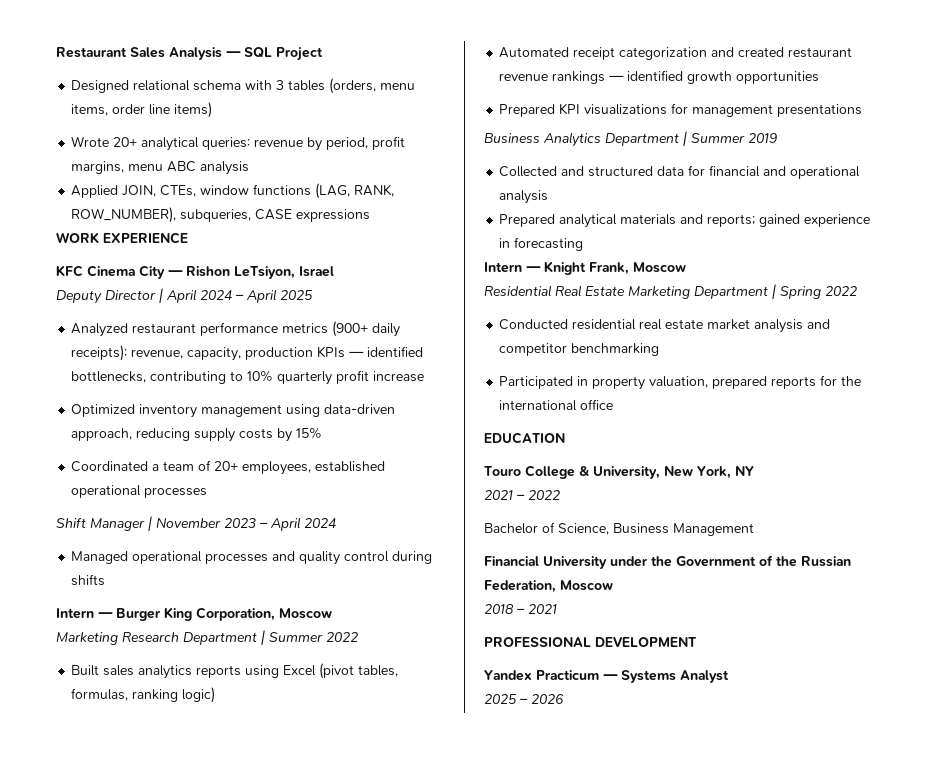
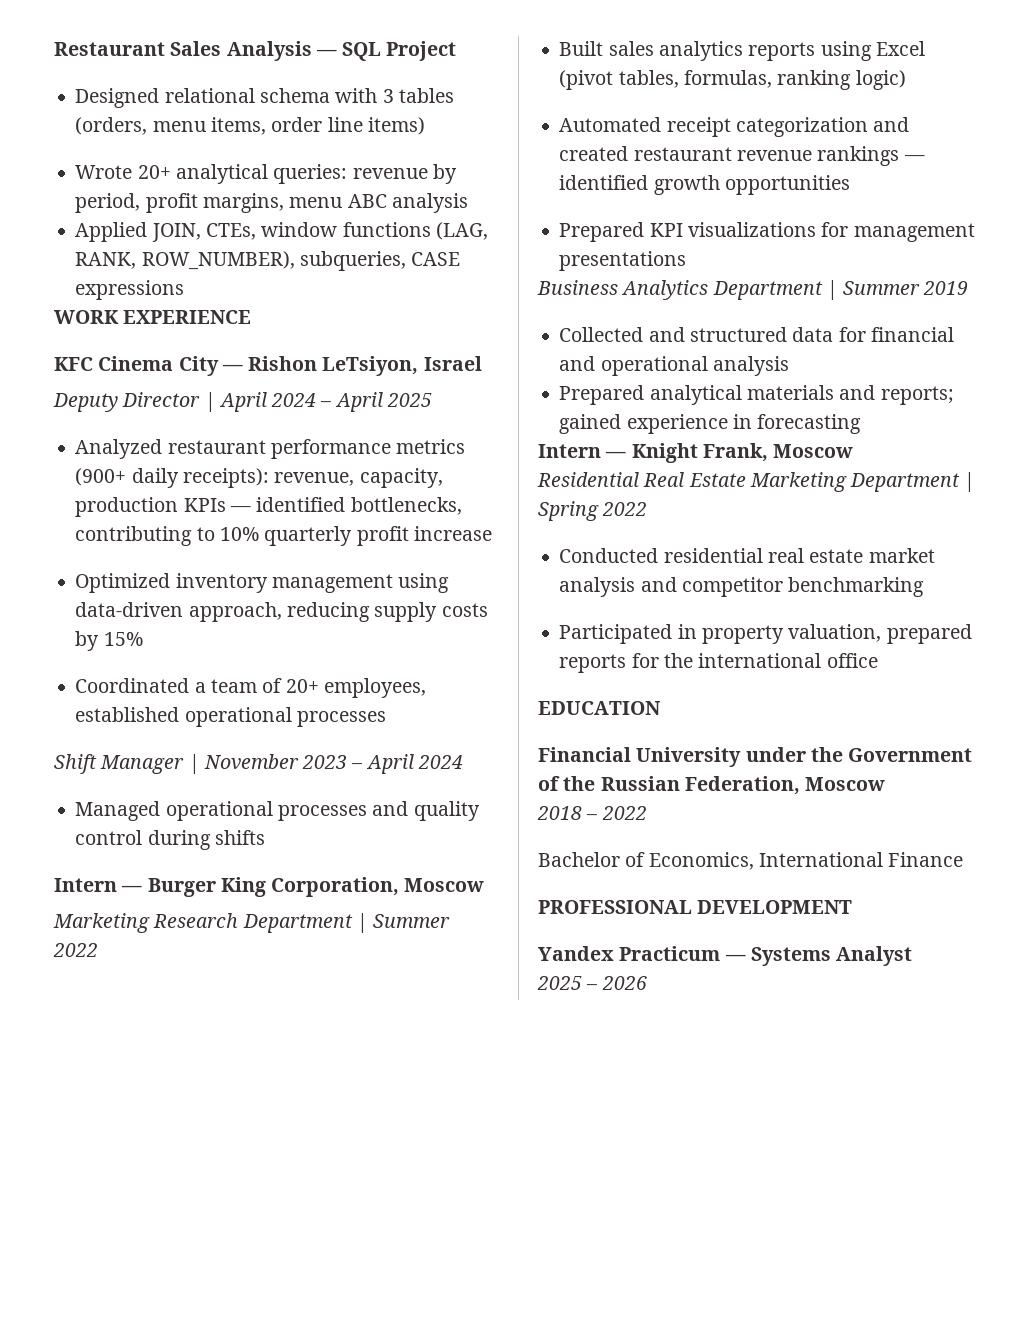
[484,465,754,479] [484,490,560,500] [484,522,754,536] // Touro College & University, New York, NY // 2021 – 2022 // Bachelor of Science, Business Management -> (661, 708) none
[528,604,557,614] 2021 -> [601,806,647,820] [538,852,964,870] 2022 // Bachelor of Economics, International Finance

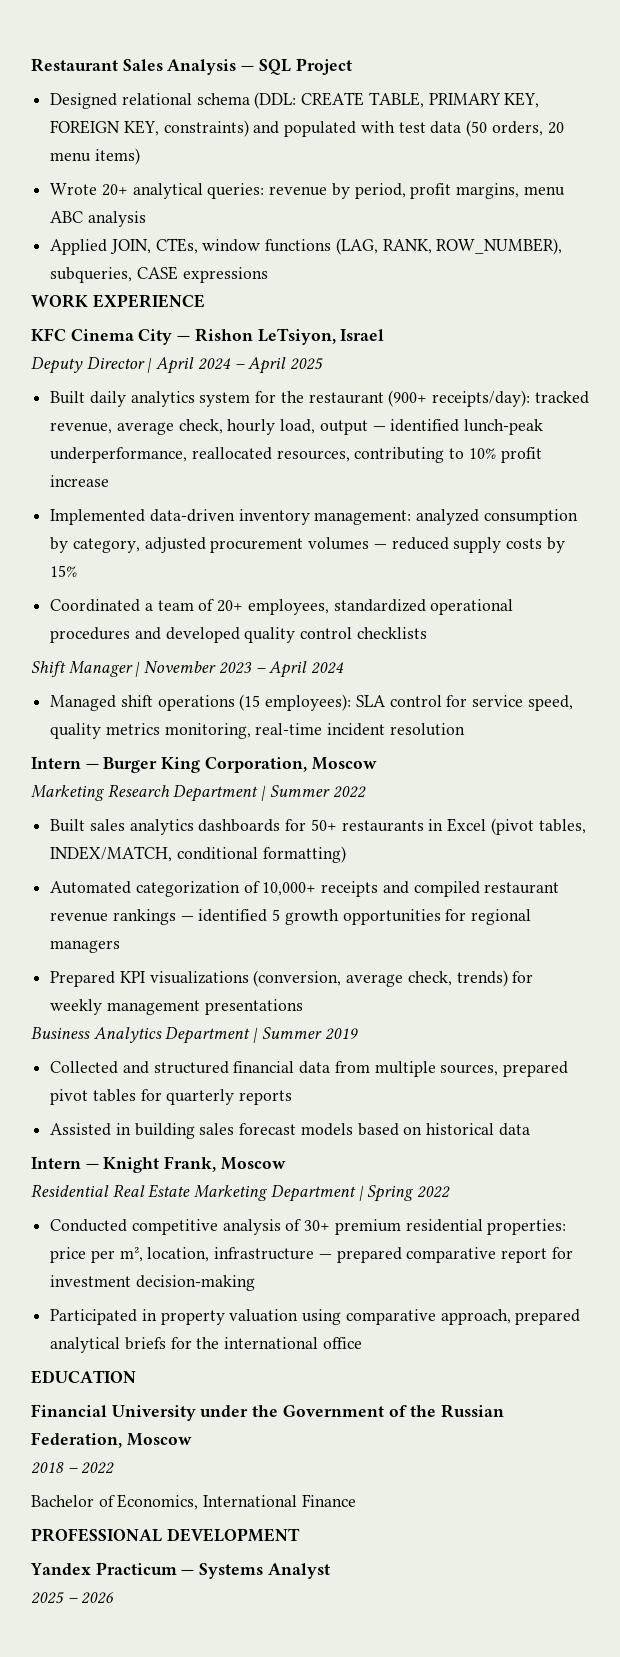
[335,88,454,103] [75,117,363,135] with 3 tables (orders, menu items, order line -> [254,92,540,109] [50,120,564,137] [50,152,92,162] (DDL: CREATE TABLE, PRIMARY KEY, FOREIGN KEY, constraints) and populated with test data (50 orders, 20 menu
[75,439,466,459] [75,468,443,488] [75,497,462,517] Analyzed restaurant performance metrics (900+ daily receipts): revenue, capacity, production KPIs — identified bottlenecks, -> [50,390,589,407] [50,419,544,435] [50,447,350,463] Built daily analytics system for the restaurant (900+ receipts/day): tracked revenue, average check, hourly load, output — identified lunch-peak underperformance, reallocated resources,
[264,526,353,546] quarterly -> (496, 453) none
[75,573,450,593] [75,602,370,622] Optimized inventory management using data-driven approach, reducing -> [50,509,578,525] [50,537,449,553] Implemented data-driven inventory management: analyzed consumption by category, adjusted procurement volumes — reduced
[75,707,386,727] established operational processes -> [333,599,514,615] [50,627,427,643] standardized operational procedures and developed quality control checklists
[165,801,480,821] [75,830,265,850] operational processes and quality control during shifts -> [120,694,573,711] [50,723,465,739] shift operations (15 employees): SLA control for service speed, quality metrics monitoring, real-time incident resolution
[748,41,925,61] [559,70,906,90] [559,117,910,137] [559,146,629,161] reports using Excel (pivot tables, formulas, ranking logic) // Automated receipt categorization and created -> [198,818,586,835] [50,846,346,863] [50,881,480,897] dashboards for 50+ restaurants in Excel (pivot tables, INDEX/MATCH, conditional formatting) // Automated categorization of 10,000+ receipts and compiled
(649, 182) none -> [272,909,281,921] 5
(850, 185) none -> [445,909,532,925] [50,940,121,953] for regional managers
[821,222,849,237] for -> [253,970,534,987] [50,999,103,1015] (conversion, average check, trends) for weekly
[792,327,954,342] [559,356,789,376] [559,385,954,405] [559,414,862,434] data for financial and operational analysis // Prepared analytical materials and reports; gained experience in forecasting -> [233,1061,569,1077] [50,1089,293,1105] [50,1123,530,1139] financial data from multiple sources, prepared pivot tables for quarterly reports // Assisted in building sales forecast models based on historical data
[663,548,935,563] [559,577,925,597] [559,624,972,644] [559,654,627,673] residential real estate market analysis and competitor benchmarking // Participated in property valuation, prepared reports -> [131,1219,567,1235] [50,1247,573,1263] [50,1275,255,1291] [50,1309,581,1325] [50,1337,166,1353] competitive analysis of 30+ premium residential properties: price per m², location, infrastructure — prepared comparative report for investment decision-making // Participated in property valuation using comparative approach, prepared analytical briefs

